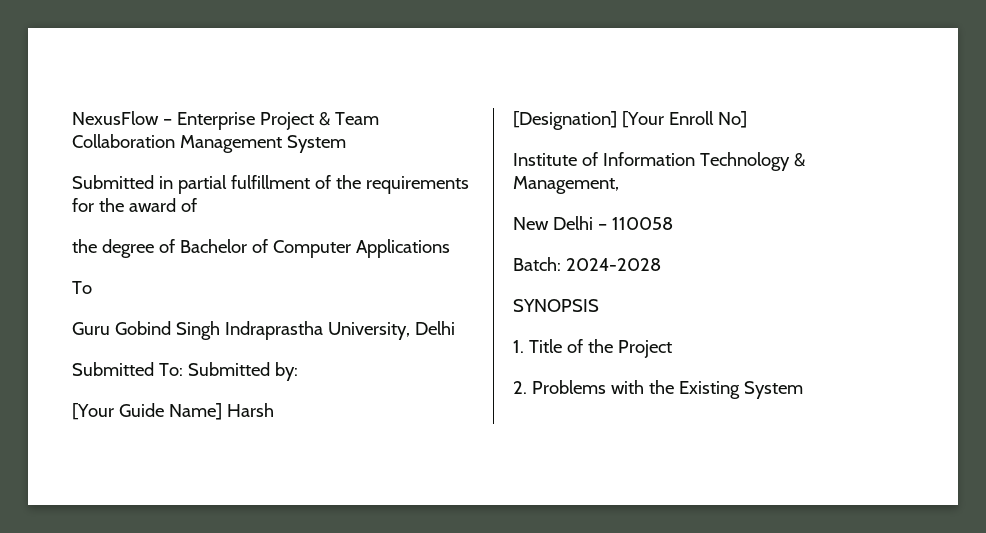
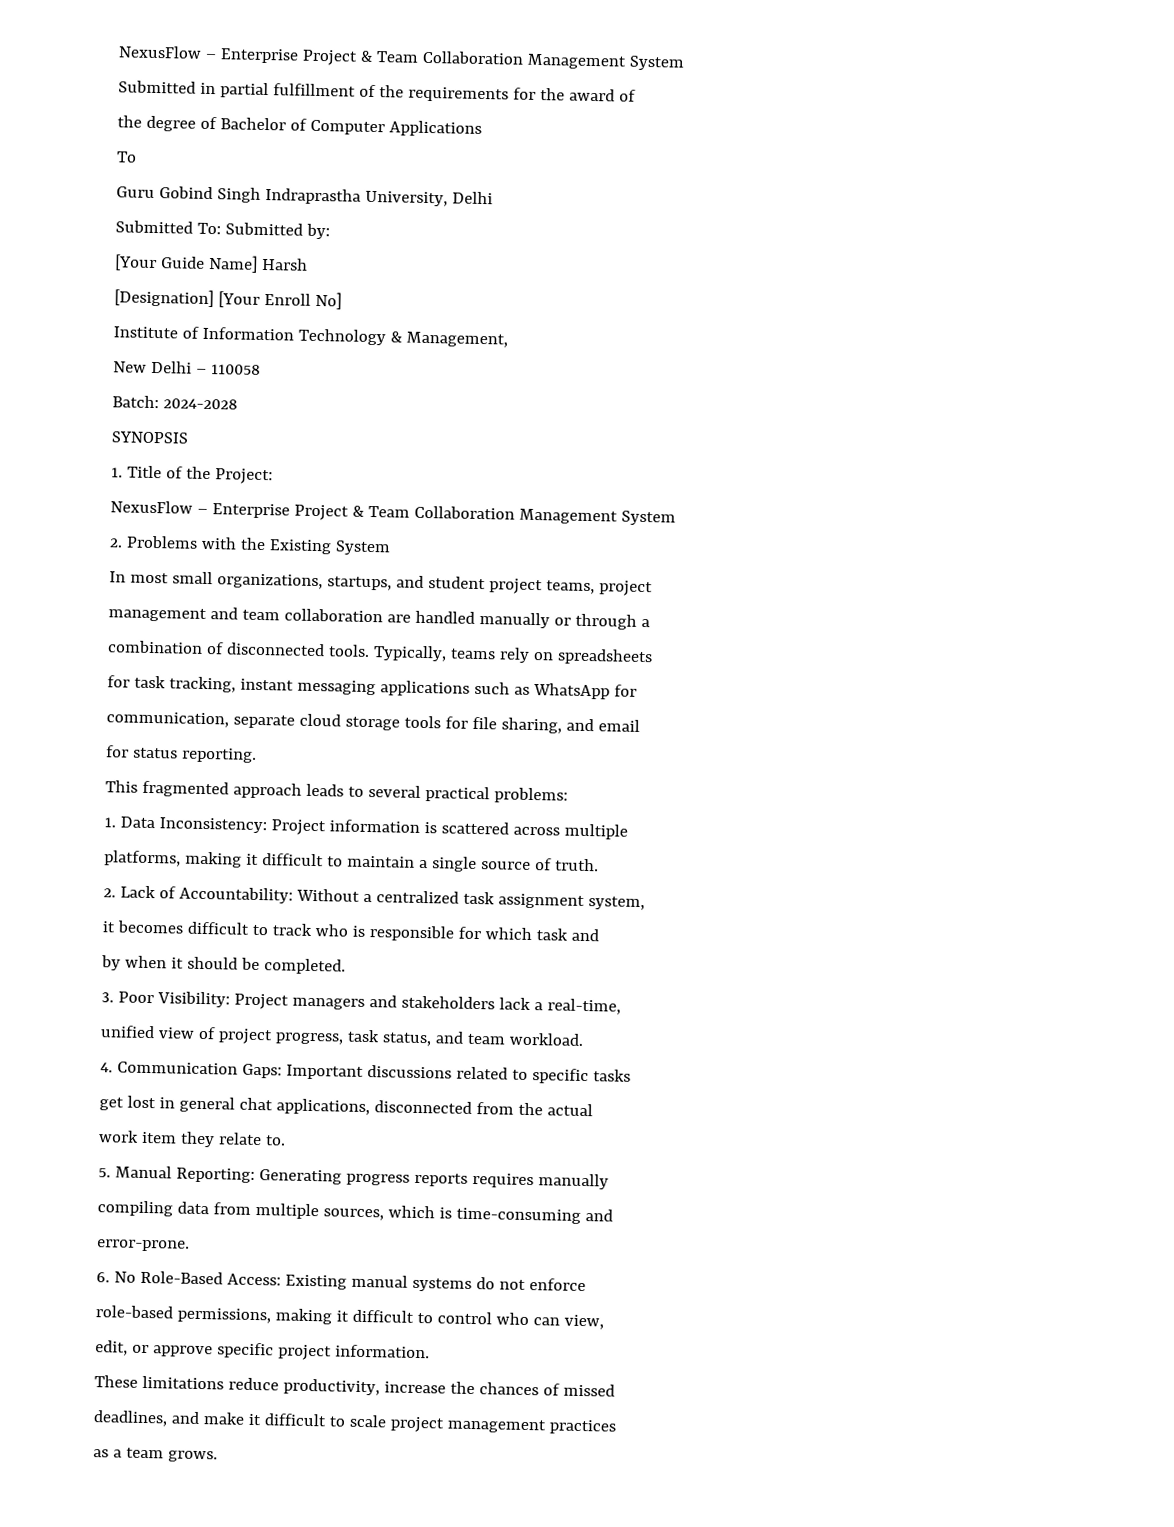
[617,340,672,358] Project -> [214,468,273,485] [110,500,676,526] Project: // NexusFlow – Enterprise Project & Team Collaboration Management System
(803, 390) none -> [109,571,653,597] [108,607,650,630] [107,640,653,666] [107,675,637,700] [106,711,640,734] [106,745,257,763] [105,780,568,804] [104,816,628,840] [104,850,599,872] [103,885,645,911] [102,920,599,942] [101,955,346,975] [101,991,621,1015] [100,1025,584,1047] [100,1061,631,1085] [99,1095,593,1117] [98,1130,286,1148] [98,1165,609,1190] [97,1200,613,1224] [97,1239,190,1252] [96,1270,586,1292] [95,1305,604,1330] [95,1340,430,1361] [94,1375,615,1397] [93,1410,616,1435] [93,1447,218,1463] // In most small organizations, startups, and student project teams, project // management and team collaboration are handled manually or through a // combination of disconnected tools. Typically, teams rely on spreadsheets // for task tracking, instant messaging applications such as WhatsApp for // communication, separate cloud storage tools for file sharing, and email // for status reporting. // This fragmented approach leads to several practical problems: // 1. Data Inconsistency: Project information is scattered across multiple // platforms, making it difficult to maintain a single source of truth. // 2. Lack of Accountability: Without a centralized task assignment system, // it becomes difficult to track who is responsible for which task and // by when it should be completed. // 3. Poor Visibility: Project managers and stakeholders lack a real-time, // unified view of project progress, task status, and team workload. // 4. Communication Gaps: Important discussions related to specific tasks // get lost in general chat applications, disconnected from the actual // work item they relate to. // 5. Manual Reporting: Generating progress reports requires manually // compiling data from multiple sources, which is time-consuming and // error-prone. // 6. No Role-Based Access: Existing manual systems do not enforce // role-based permissions, making it difficult to control who can view, // edit, or approve specific project information. // These limitations reduce productivity, increase the chances of missed // deadlines, and make it difficult to scale project management practices // as a team grows.

